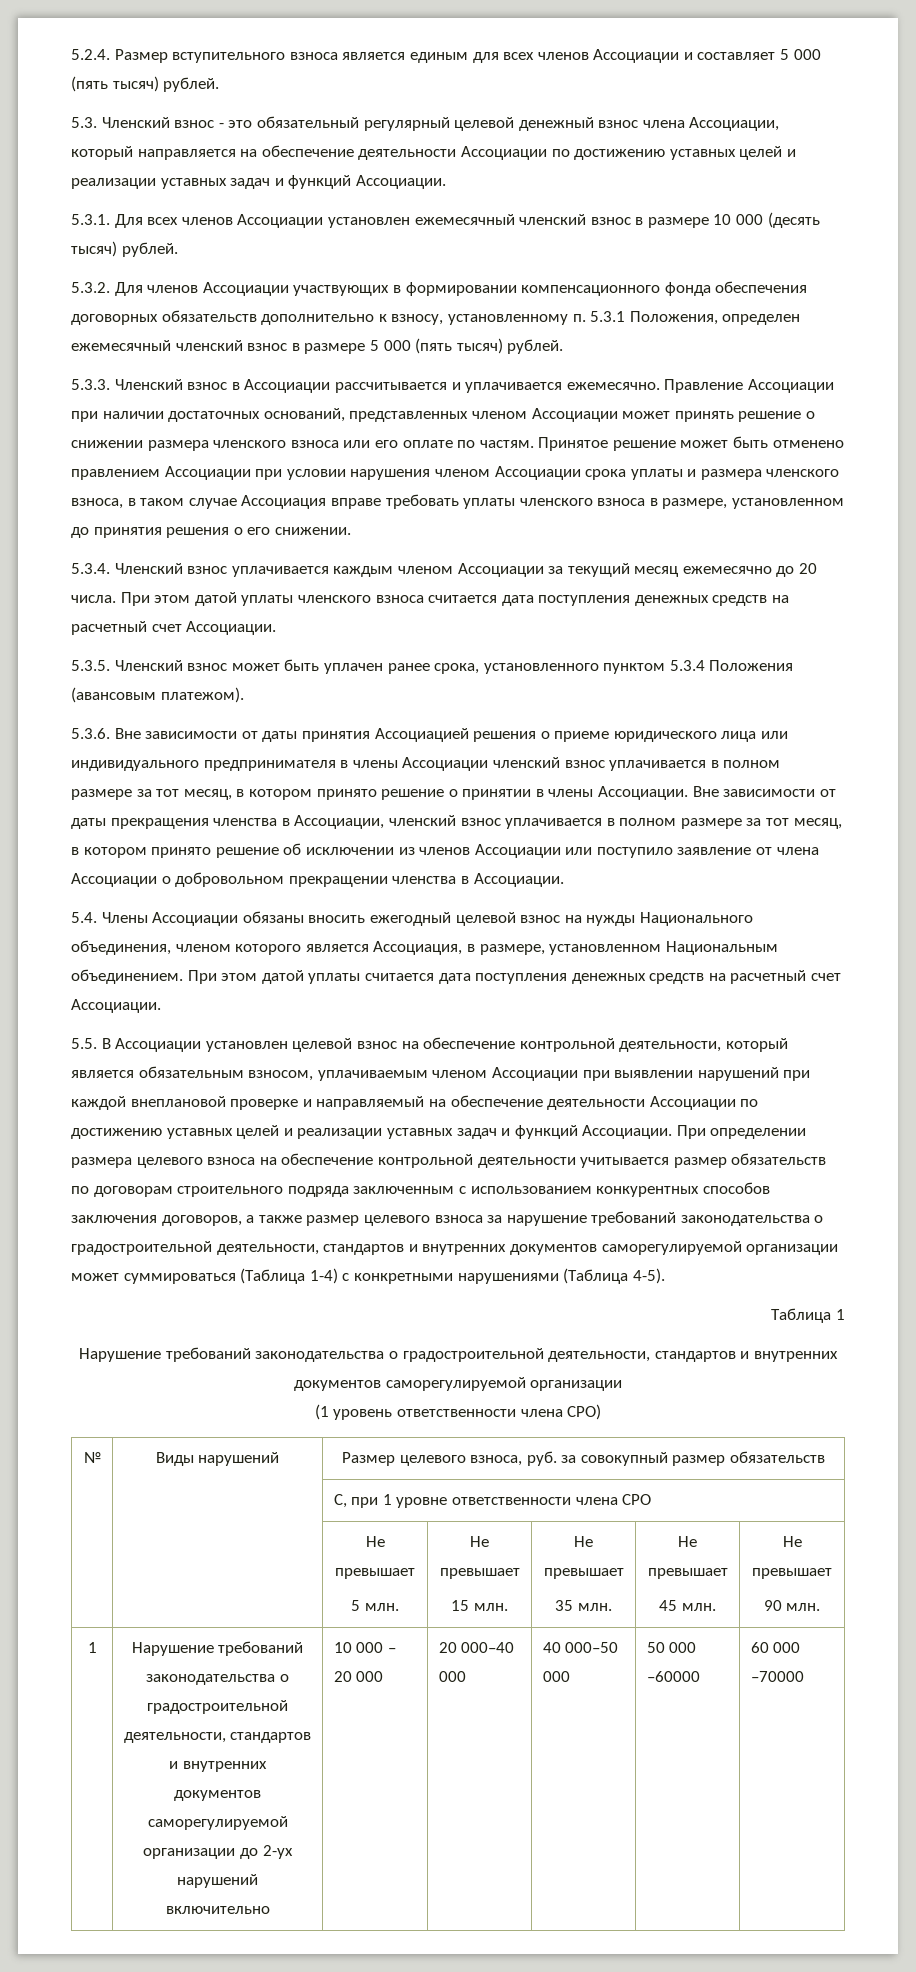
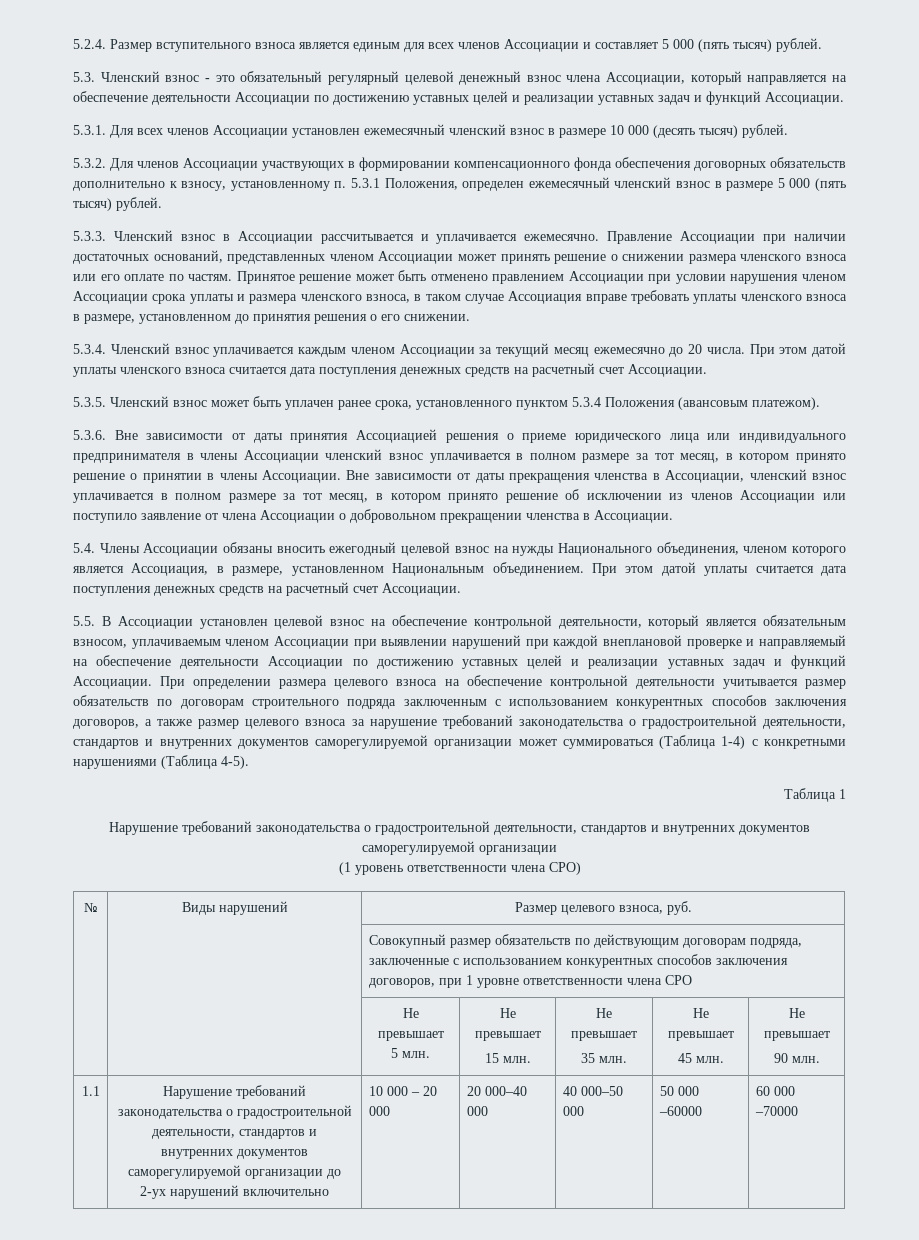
[561,1451,826,1466] [333,1494,347,1508] за совокупный размер обязательств // | | С, -> [368,934,802,948] [368,954,788,968] [368,978,435,988] // | | Совокупный размер обязательств по действующим договорам подряда, заключенные с использованием конкурентных способов заключения договоров,
[87,1642,97,1653] 1 -> [81,1086,100,1096] 1.1

